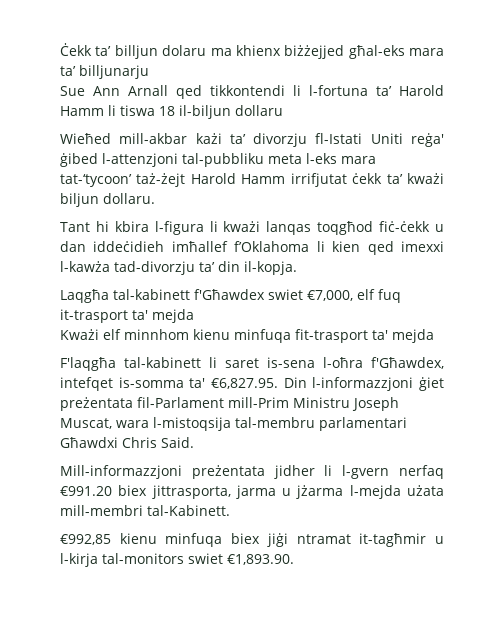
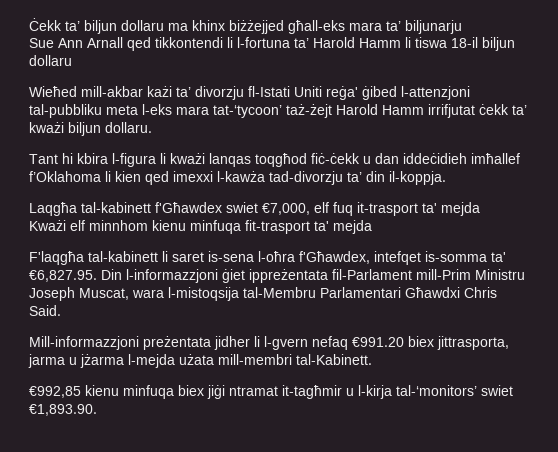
[114,45,405,59] billjun dolaru ma khienx biżżejjed għal-eks -> [84,20,345,34] biljun dollaru ma khinx biżżejjed għall-eks
[79,65,149,79] billjunarju -> [405,20,462,34] biljunarju
[159,105,231,119] 18 il-biljun -> [451,37,515,51] 18-il biljun
[244,261,297,275] il-kopja. -> [389,171,446,185] il-koppja.
[60,397,133,411] preżentata -> [249,269,328,283] ippreżentata
[235,417,407,431] tal-membru parlamentari -> [243,287,401,298] tal-Membru Parlamentari
[399,465,445,479] nerfaq -> [312,336,348,350] nefaq
[102,553,184,564] tal-monitors -> [396,385,477,396] tal-‘monitors’

